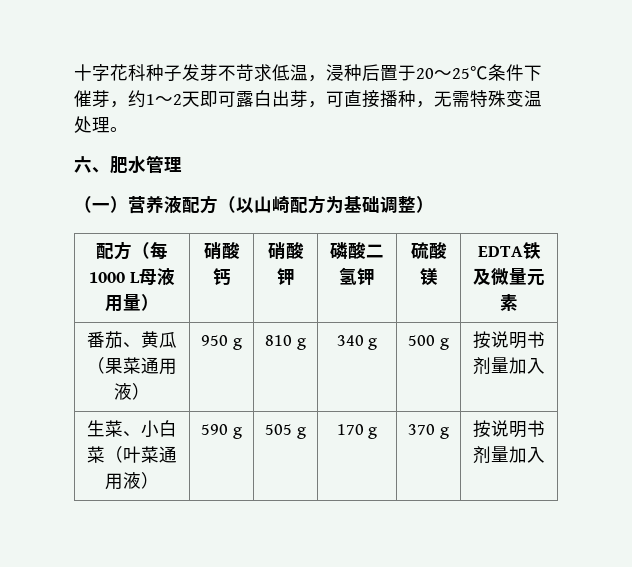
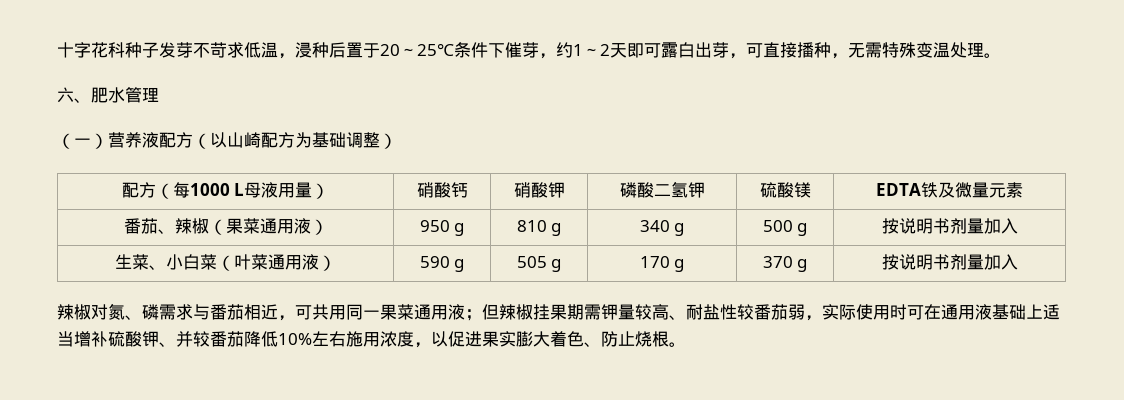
[141,331,177,348] 黄瓜 -> [174,218,209,234] 辣椒
(545, 455) none -> [57,304,1060,321] [57,331,686,348] // 辣椒对氮、磷需求与番茄相近，可共用同一果菜通用液；但辣椒挂果期需钾量较高、耐盐性较番茄弱，实际使用时可在通用液基础上适当增补硫酸钾、并较番茄降低10%左右施用浓度，以促进果实膨大着色、防止烧根。

